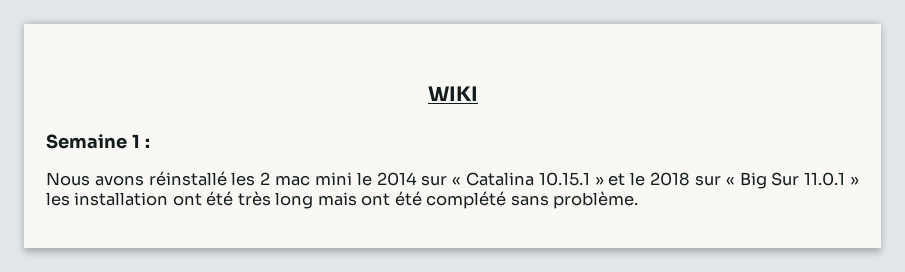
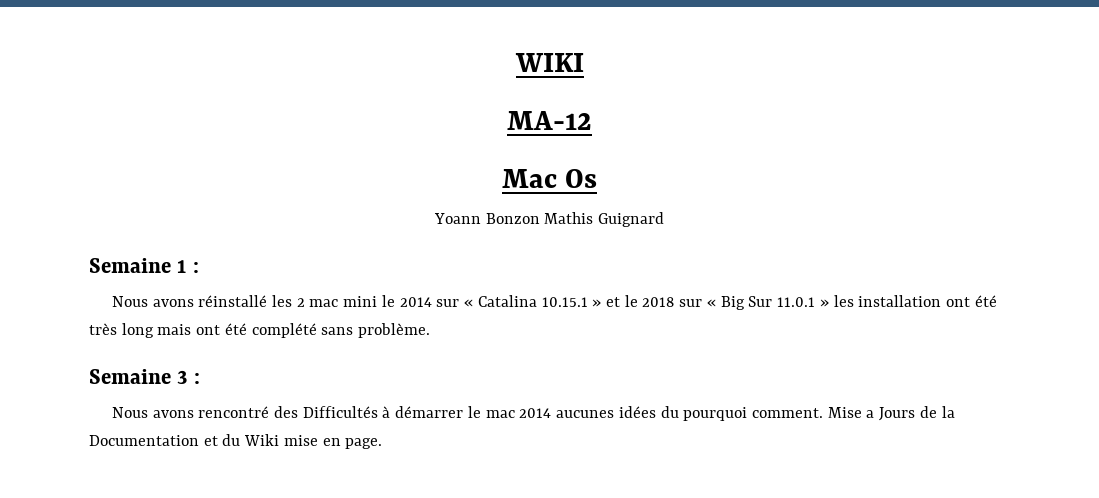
(478, 93) none -> [507,111,592,130] [501,169,598,188] [433,212,665,227] // MA-12 // Mac Os // Yoann Bonzon Mathis Guignard
(639, 200) none -> [89,369,200,384] [111,406,955,421] [89,434,383,449] // Semaine 3 : // Nous avons rencontré des Difficultés à démarrer le mac 2014 aucunes idées du pourquoi comment. Mise a Jours de la Documentation et du Wiki mise en page.

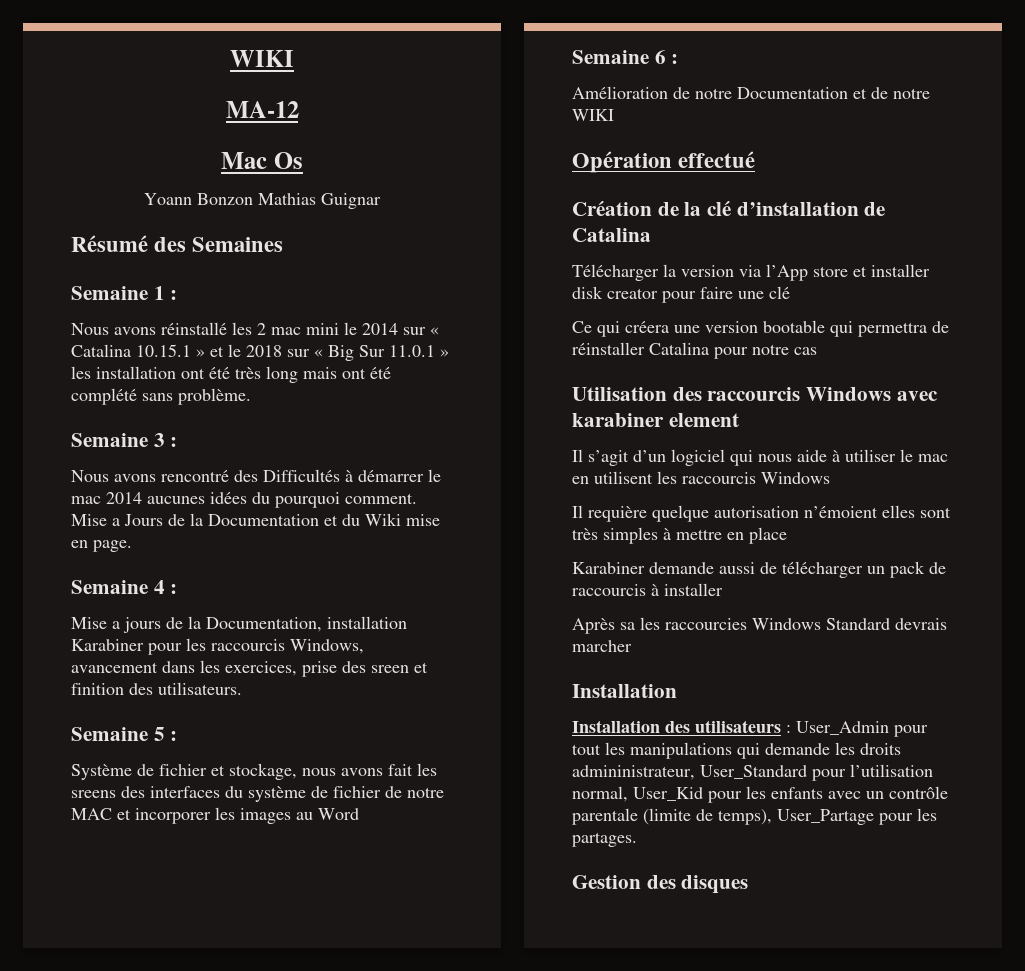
[544,212,665,227] Mathis Guignard -> [258,193,381,209] [71,235,284,252] Mathias Guignar // Résumé des Semaines
(383, 443) none -> [71,580,178,594] [71,616,407,633] [71,638,364,655] [71,660,428,677] [71,682,242,695] [71,727,178,741] [71,763,437,780] [71,786,444,802] [71,807,359,824] [572,50,679,64] [572,86,930,99] [572,109,614,121] [572,151,756,173] [572,200,886,216] [572,228,651,242] [572,264,930,281] [572,286,790,303] [572,320,949,337] [572,342,817,359] [572,387,938,401] [572,413,739,427] [572,449,948,466] [572,471,830,484] [572,505,951,522] [572,527,787,544] [572,561,946,578] [572,583,723,596] [572,617,947,634] [572,640,632,652] [572,684,677,698] [572,720,928,737] [572,742,901,759] [572,764,933,781] [572,786,948,803] [572,808,937,825] [572,832,637,847] [572,875,749,894] // Semaine 4 : // Mise a jours de la Documentation, installation Karabiner pour les raccourcis Windows, avancement dans les exercices, prise des sreen et finition des utilisateurs. // Semaine 5 : // Système de fichier et stockage, nous avons fait les sreens des interfaces du système de fichier de notre MAC et incorporer les images au Word // Semaine 6 : // Amélioration de notre Documentation et de notre WIKI // Opération effectué // Création de la clé d’installation de Catalina // Télécharger la version via l’App store et installer disk creator pour faire une clé // Ce qui créera une version bootable qui permettra de réinstaller Catalina pour notre cas // Utilisation des raccourcis Windows avec karabiner element // Il s’agit d’un logiciel qui nous aide à utiliser le mac en utilisent les raccourcis Windows // Il requière quelque autorisation n’émoient elles sont très simples à mettre en place // Karabiner demande aussi de télécharger un pack de raccourcis à installer // Après sa les raccourcies Windows Standard devrais marcher // Installation // Installation des utilisateurs : User_Admin pour tout les manipulations qui demande les droits admininistrateur, User_Standard pour l’utilisation normal, User_Kid pour les enfants avec un contrôle parentale (limite de temps), User_Partage pour les partages. // Gestion des disques

